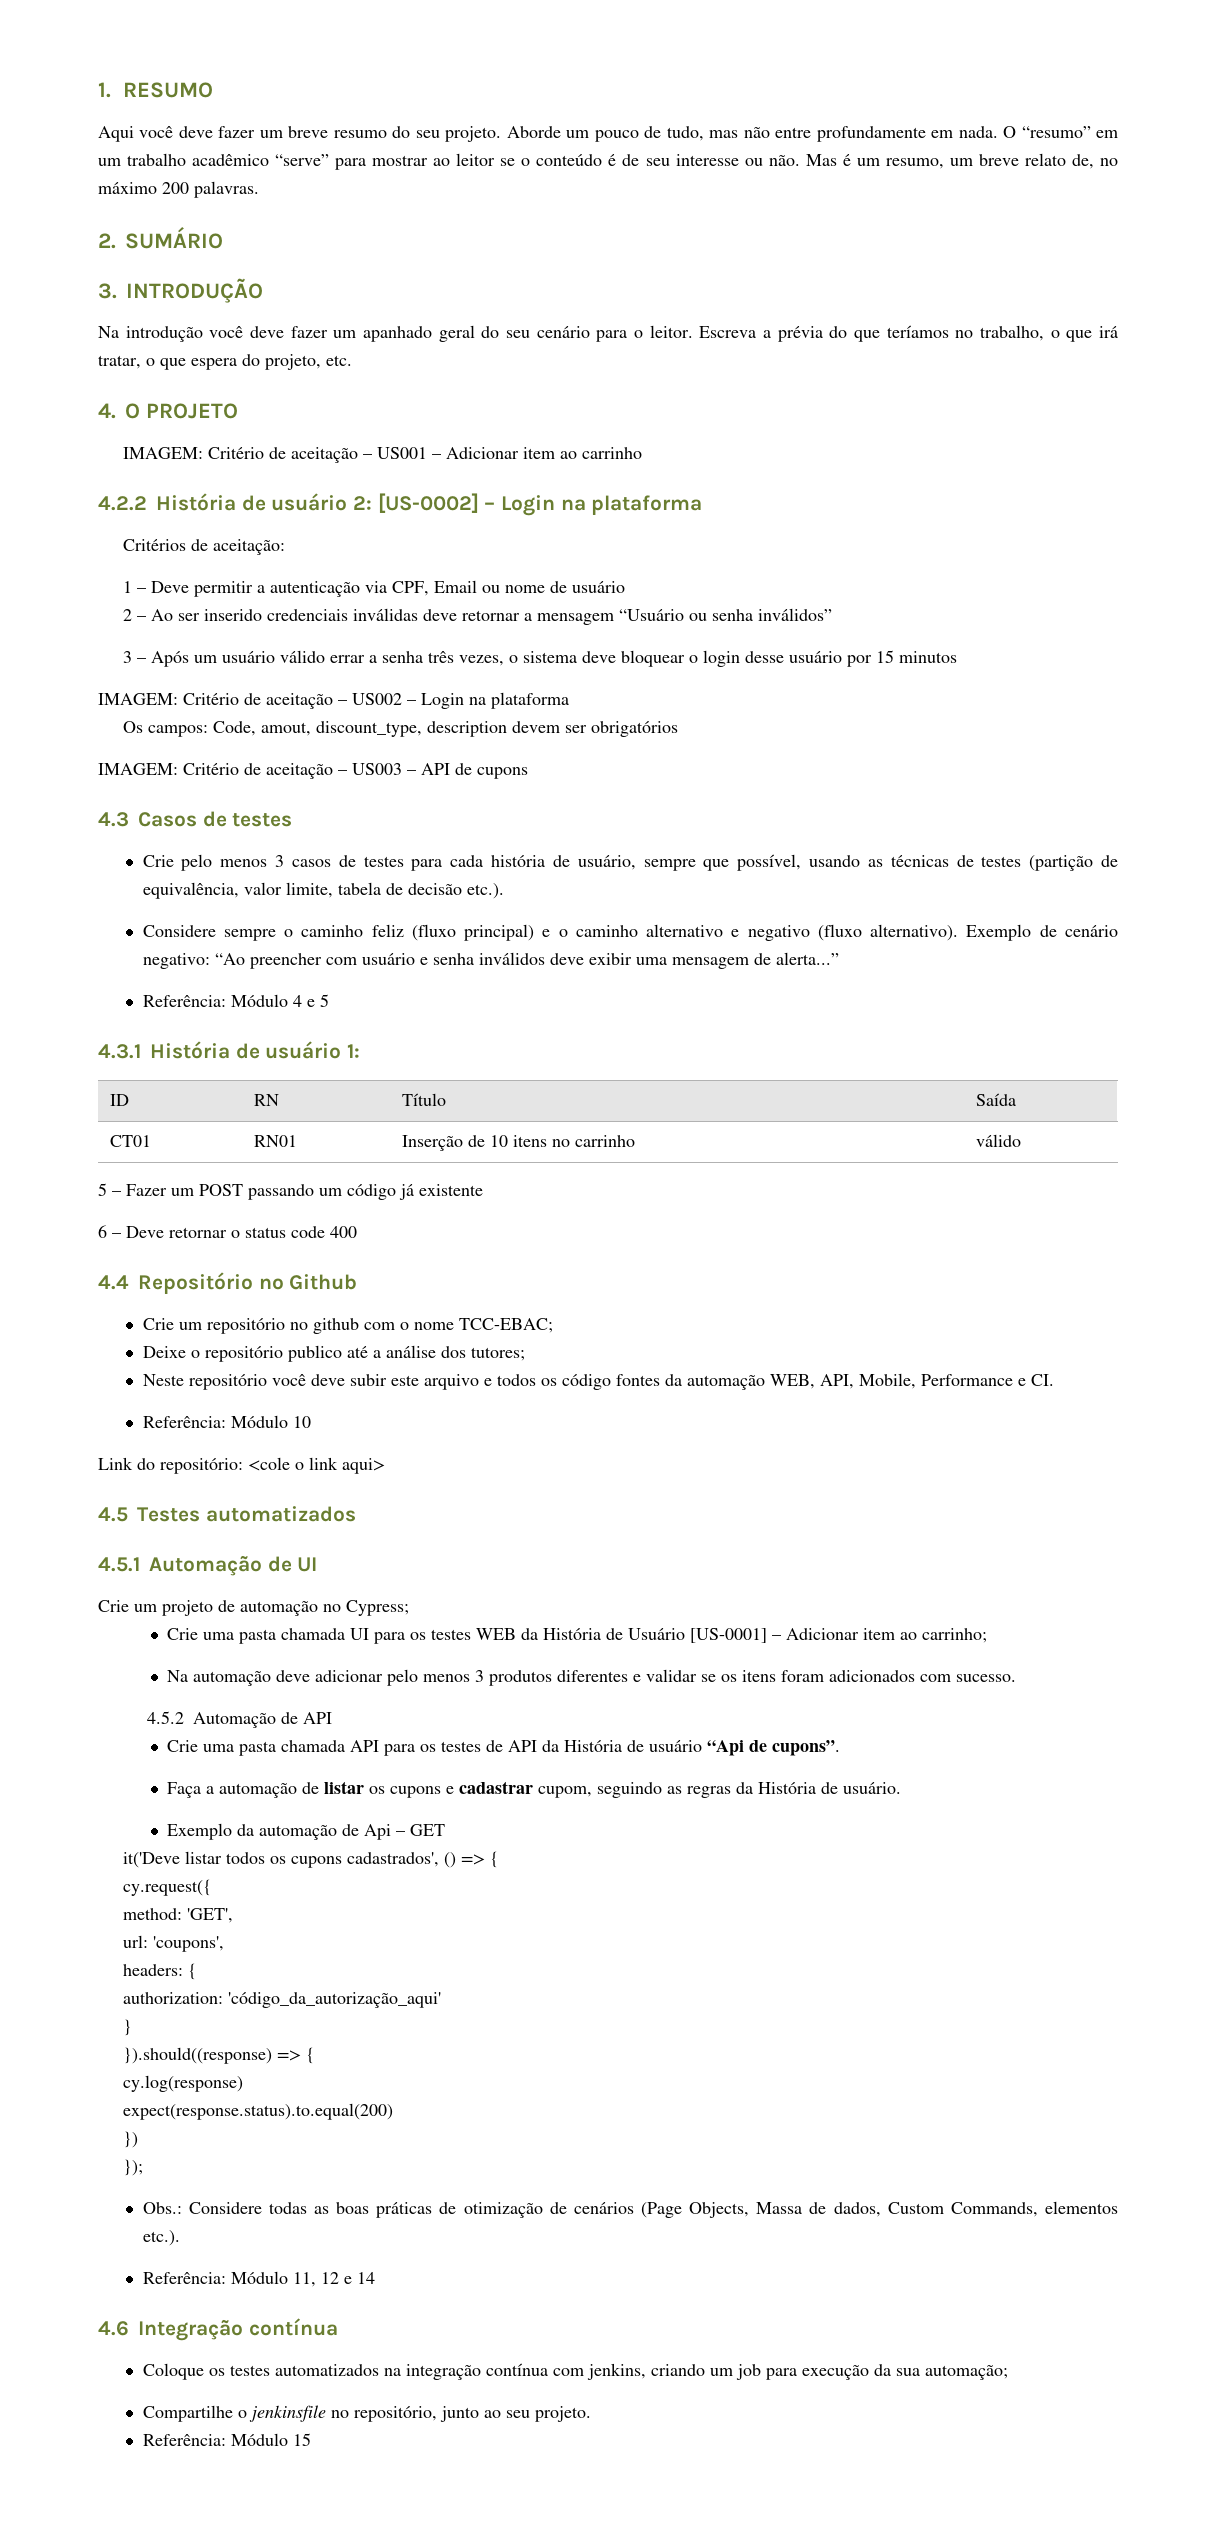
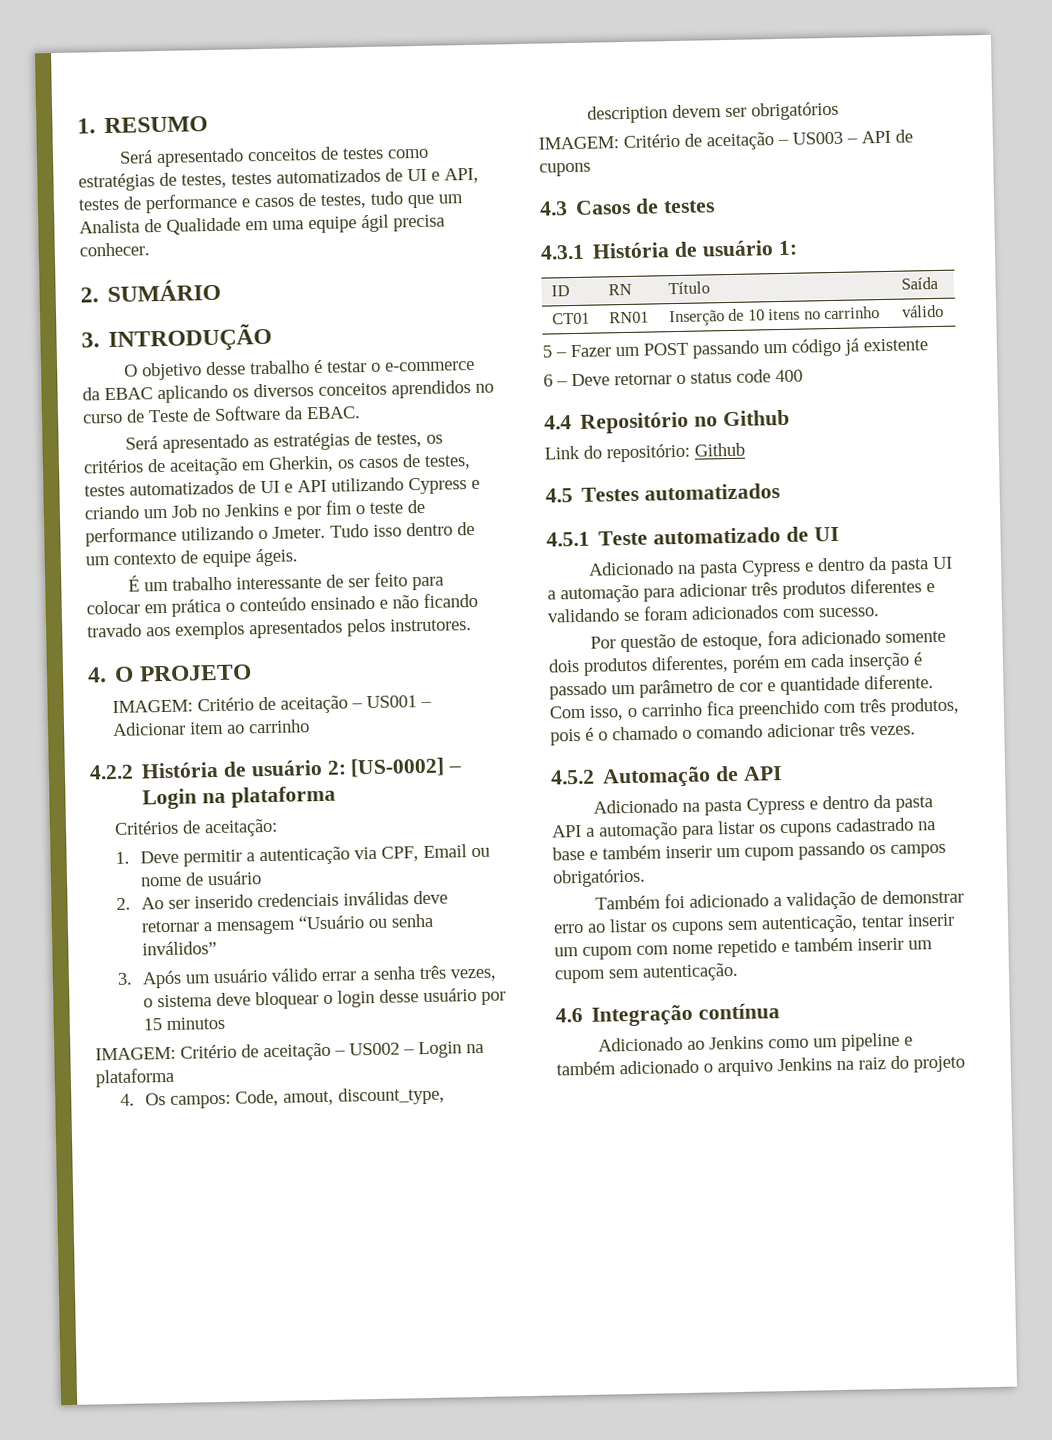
[98,126,1119,142] [98,153,1118,170] [98,181,259,198] [98,227,223,249] [98,278,263,304] [98,325,1118,342] [98,354,352,370] Aqui você deve fazer um breve resumo do seu projeto. Aborde um pouco de tudo, mas não entre profundamente em nada. O “resumo” em um trabalho acadêmico “serve” para mostrar ao leitor se o conteúdo é de seu interesse ou não. Mas é um resumo, um breve relato de, no máximo 200 palavras. // 2. SUMÁRIO // 3. INTRODUÇÃO // Na introdução você deve fazer um apanhado geral do seu cenário para o leitor. Escreva a prévia do que teríamos no trabalho, o que irá tratar, o que espera do projeto, etc. -> [118,146,429,168] [78,167,479,192] [78,191,463,214] [79,214,445,235] [79,242,150,257] [80,278,222,303] [81,323,273,354] [123,359,475,381] [82,380,494,404] [82,405,361,424] [124,431,443,454] [83,454,471,476] [84,477,480,497] [84,499,425,520] [85,521,475,547] [85,548,298,568] [127,572,444,592] [86,592,478,617] [87,618,472,640] Será apresentado conceitos de testes como estratégias de testes, testes automatizados de UI e API, testes de performance e casos de testes, tudo que um Analista de Qualidade em uma equipe ágil precisa conhecer. // 2. SUMÁRIO // 3. INTRODUÇÃO // O objetivo desse trabalho é testar o e-commerce da EBAC aplicando os diversos conceitos aprendidos no curso de Teste de Software da EBAC. // Será apresentado as estratégias de testes, os critérios de aceitação em Gherkin, os casos de testes, testes automatizados de UI e API utilizando Cypress e criando um Job no Jenkins e por fim o teste de performance utilizando o Jmeter. Tudo isso dentro de um contexto de equipe ágeis. // É um trabalho interessante de ser feito para colocar em prática o conteúdo ensinado e não ficando travado aos exemplos apresentados pelos instrutores.
[122,581,146,593] 1 – -> [115,851,131,864] 1.
[122,609,146,621] 2 – -> [116,897,132,910] 2.
[122,651,146,663] 3 – -> [117,972,134,985] 3.
(569, 700) none -> [120,1093,136,1106] 4.
[142,854,1119,871] [142,882,504,899] [142,924,1118,941] [142,952,839,969] [142,994,329,1007] // Crie pelo menos 3 casos de testes para cada história de usuário, sempre que possível, usando as técnicas de testes (partição de equivalência, valor limite, tabela de decisão etc.). // Considere sempre o caminho feliz (fluxo principal) e o caminho alternativo e negativo (fluxo alternativo). Exemplo de cenário negativo: “Ao preencher com usuário e senha inválidos deve exibir uma mensagem de alerta...” // Referência: Módulo 4 e 5 -> (715, 207) none
[142,1318,553,1334] [142,1345,525,1362] [142,1373,1054,1390] [142,1415,311,1428] // Crie um repositório no github com o nome TCC-EBAC; // Deixe o repositório publico até a análise dos tutores; // Neste repositório você deve subir este arquivo e todos os código fontes da automação WEB, API, Mobile, Performance e CI. // Referência: Módulo 10 -> (790, 418) none
[248,1457,385,1474] <cole o link aqui> -> [694,442,745,457] Github
[149,1555,262,1576] Automação -> [598,527,782,546] Teste automatizado
[98,1600,409,1616] [167,1628,988,1644] [167,1669,1017,1686] [147,1711,333,1728] [167,1740,841,1756] [167,1781,902,1798] [167,1823,446,1840] [122,1851,499,1868] [122,1879,212,1896] [122,1908,233,1923] [122,1935,224,1952] [122,1963,197,1980] [122,1992,441,2008] [122,2019,132,2036] [122,2047,315,2064] [122,2075,243,2092] [122,2103,393,2120] [122,2131,138,2148] [122,2159,143,2176] [142,2201,1119,2218] [142,2230,180,2246] [142,2271,375,2287] [98,2318,338,2341] [142,2363,1008,2380] [142,2405,591,2422] [142,2433,311,2446] Crie um projeto de automação no Cypress; // Crie uma pasta chamada UI para os testes WEB da História de Usuário [US-0001] – Adicionar item ao carrinho; // Na automação deve adicionar pelo menos 3 produtos diferentes e validar se os itens foram adicionados com sucesso. // 4.5.2 Automação de API // Crie uma pasta chamada API para os testes de API da História de usuário “Api de cupons”. // Faça a automação de listar os cupons e cadastrar cupom, seguindo as regras da História de usuário. // Exemplo da automação de Api – GET // it('Deve listar todos os cupons cadastrados', () => { // cy.request({ // method: 'GET', // url: 'coupons', // headers: { // authorization: 'código_da_autorização_aqui' // } // }).should((response) => { // cy.log(response) // expect(response.status).to.equal(200) // }) // }); // Obs.: Considere todas as boas práticas de otimização de cenários (Page Objects, Massa de dados, Custom Commands, elementos etc.). // Referência: Módulo 11, 12 e 14 // 4.6 Integração contínua // Coloque os testes automatizados na integração contínua com jenkins, criando um job para execução da sua automação; // Compartilhe o jenkinsfile no repositório, junto ao seu projeto. // Referência: Módulo 15 -> [587,556,953,578] [547,578,935,604] [547,605,880,623] [589,630,946,653] [548,652,923,676] [549,674,934,700] [549,697,959,721] [550,722,916,746] [550,765,782,789] [592,794,933,816] [552,817,936,841] [552,841,946,861] [552,868,646,888] [594,889,964,911] [553,913,955,936] [554,937,933,960] [554,962,739,984] [555,1003,781,1027] [597,1032,913,1052] [556,1055,965,1077] Adicionado na pasta Cypress e dentro da pasta UI a automação para adicionar três produtos diferentes e validando se foram adicionados com sucesso. // Por questão de estoque, fora adicionado somente dois produtos diferentes, porém em cada inserção é passado um parâmetro de cor e quantidade diferente. Com isso, o carrinho fica preenchido com três produtos, pois é o chamado o comando adicionar três vezes. // 4.5.2 Automação de API // Adicionado na pasta Cypress e dentro da pasta API a automação para listar os cupons cadastrado na base e também inserir um cupom passando os campos obrigatórios. // Também foi adicionado a validação de demonstrar erro ao listar os cupons sem autenticação, tentar inserir um cupom com nome repetido e também inserir um cupom sem autenticação. // 4.6 Integração contínua // Adicionado ao Jenkins como um pipeline e também adicionado o arquivo Jenkins na raiz do projeto

